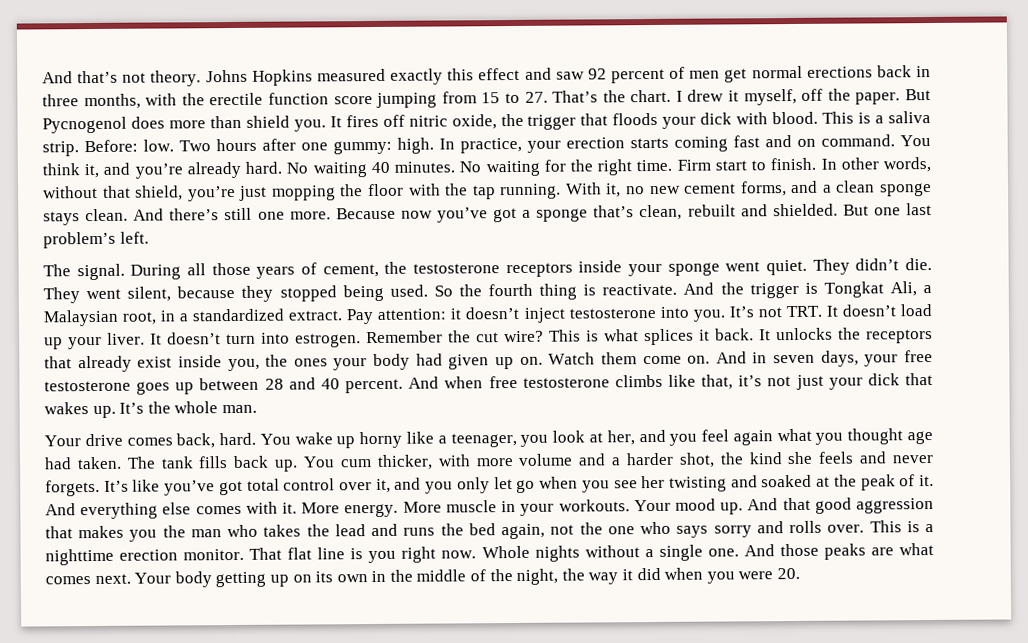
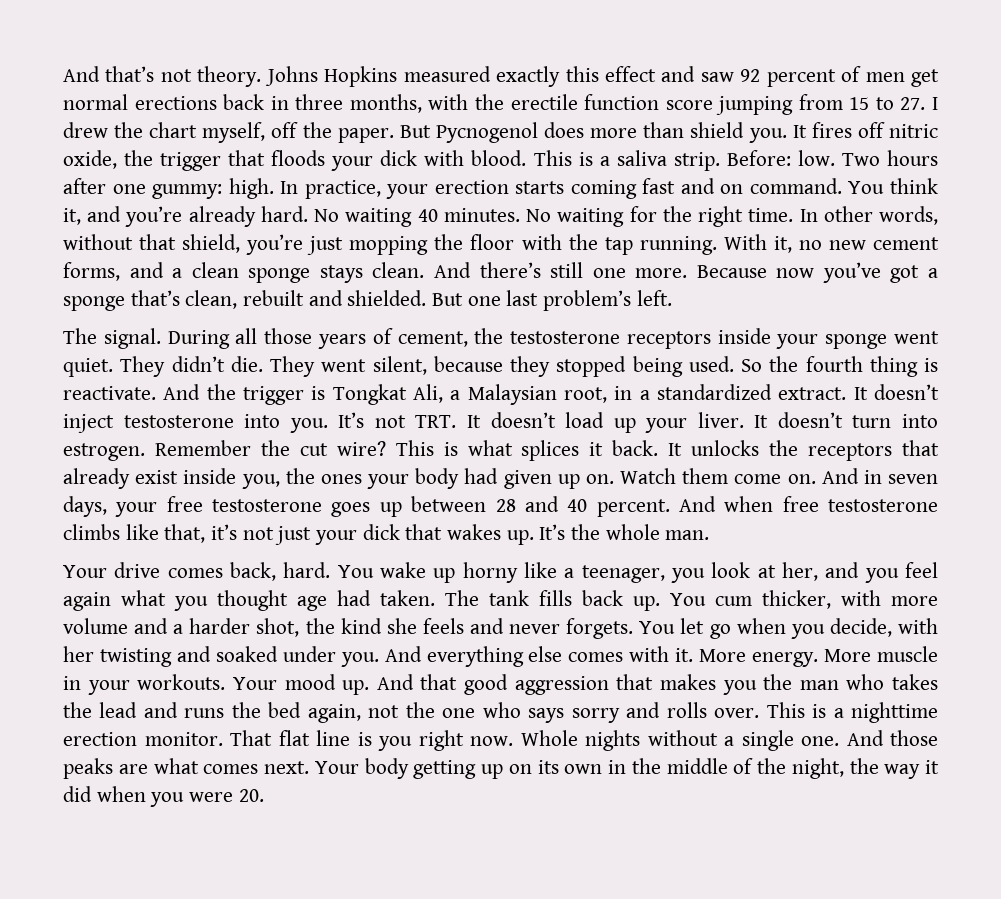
[552,89,740,103] That’s the chart. I drew it -> [932,97,938,110] [63,122,198,138] I drew the chart
[676,157,817,171] Firm start to finish. -> (794, 215) none
[346,308,462,325] Pay attention: it -> [853,387,868,400] It
[103,477,490,496] It’s like you’ve got total control over it, and you only -> [639,621,676,634] You
[613,480,638,489] see -> [829,618,938,637] decide, with
[816,474,935,491] at the peak of it. -> [282,646,379,667] under you.

